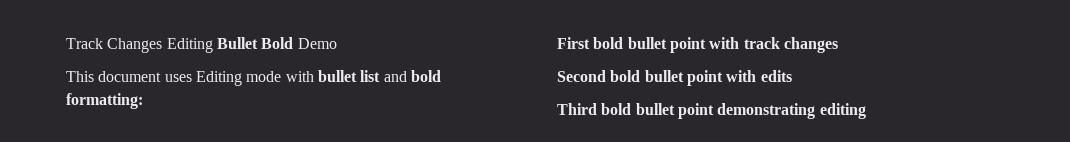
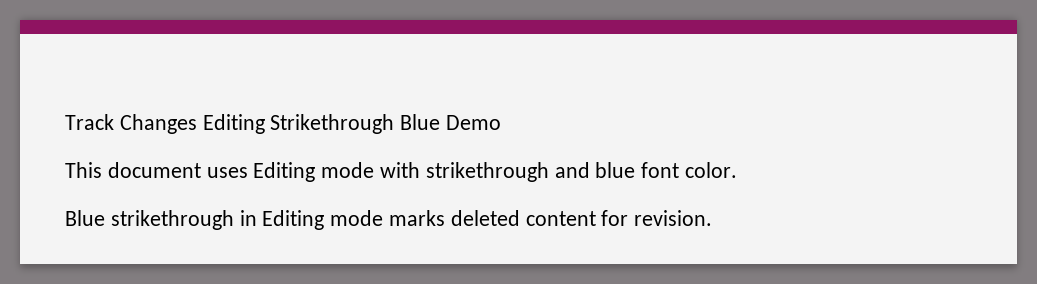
[216,37,294,49] Bullet Bold -> [270,114,441,134] Strikethrough Blue
[317,70,441,82] [66,93,143,109] [557,37,838,53] [557,70,792,86] [557,103,866,119] bullet list and bold formatting: // First bold bullet point with track changes // Second bold bullet point with edits // Third bold bullet point demonstrating editing -> [425,162,738,182] [65,210,713,230] strikethrough and blue font color. // Blue strikethrough in Editing mode marks deleted content for revision.

